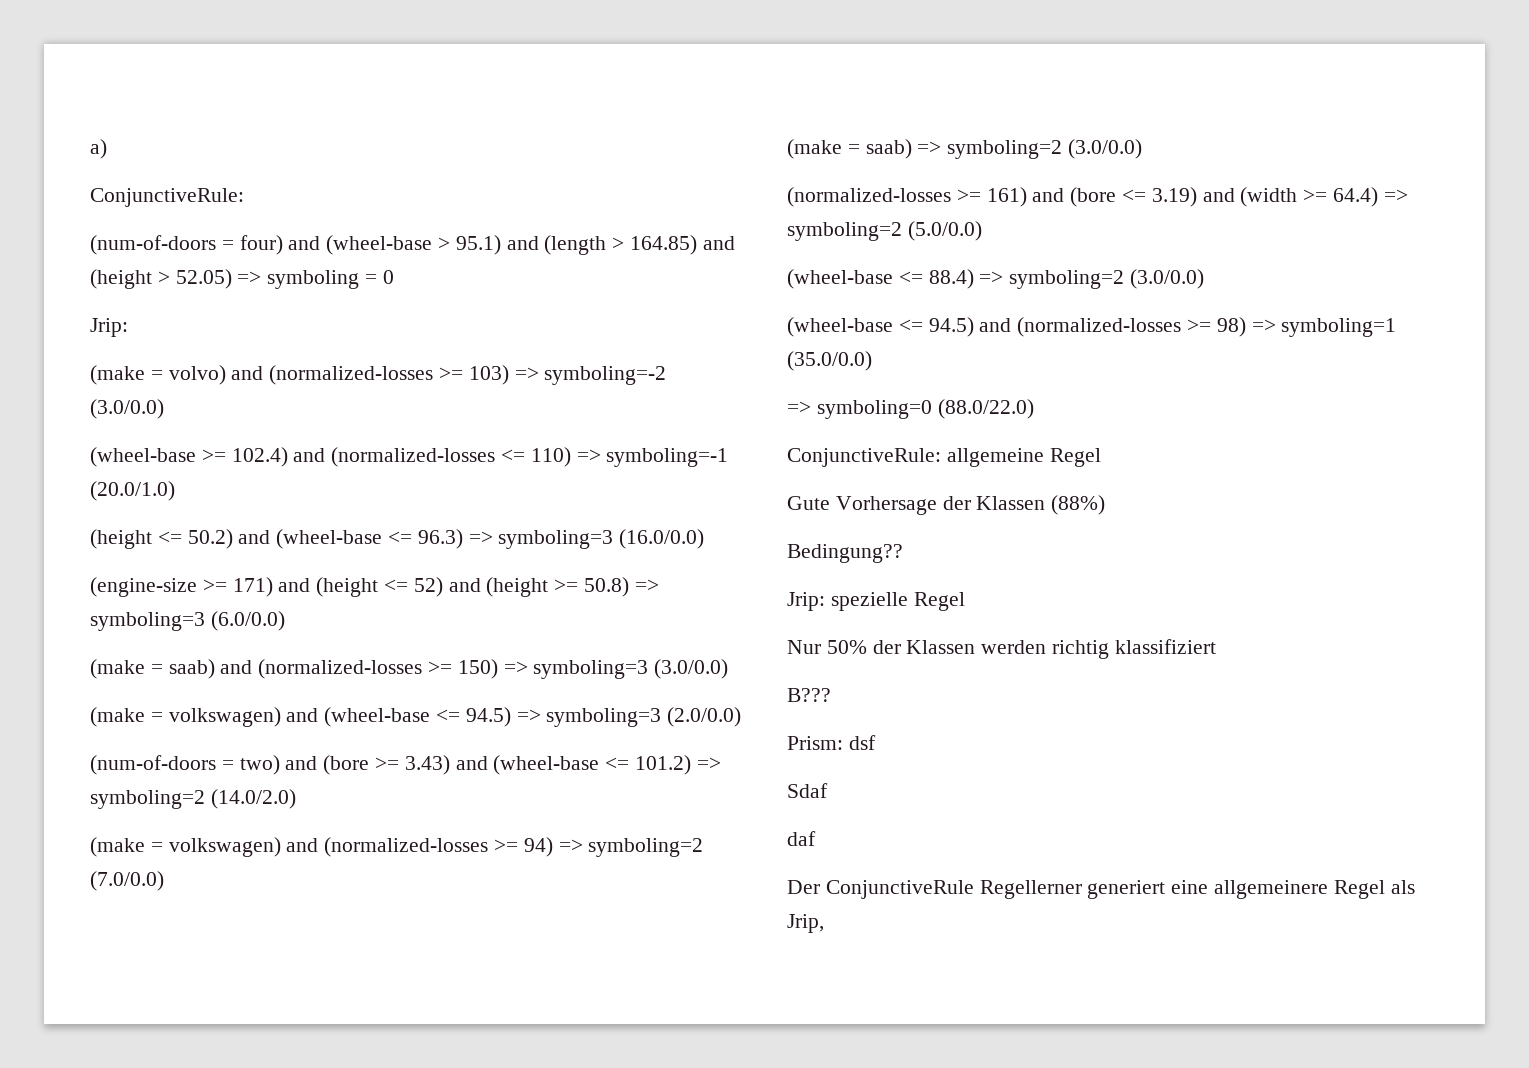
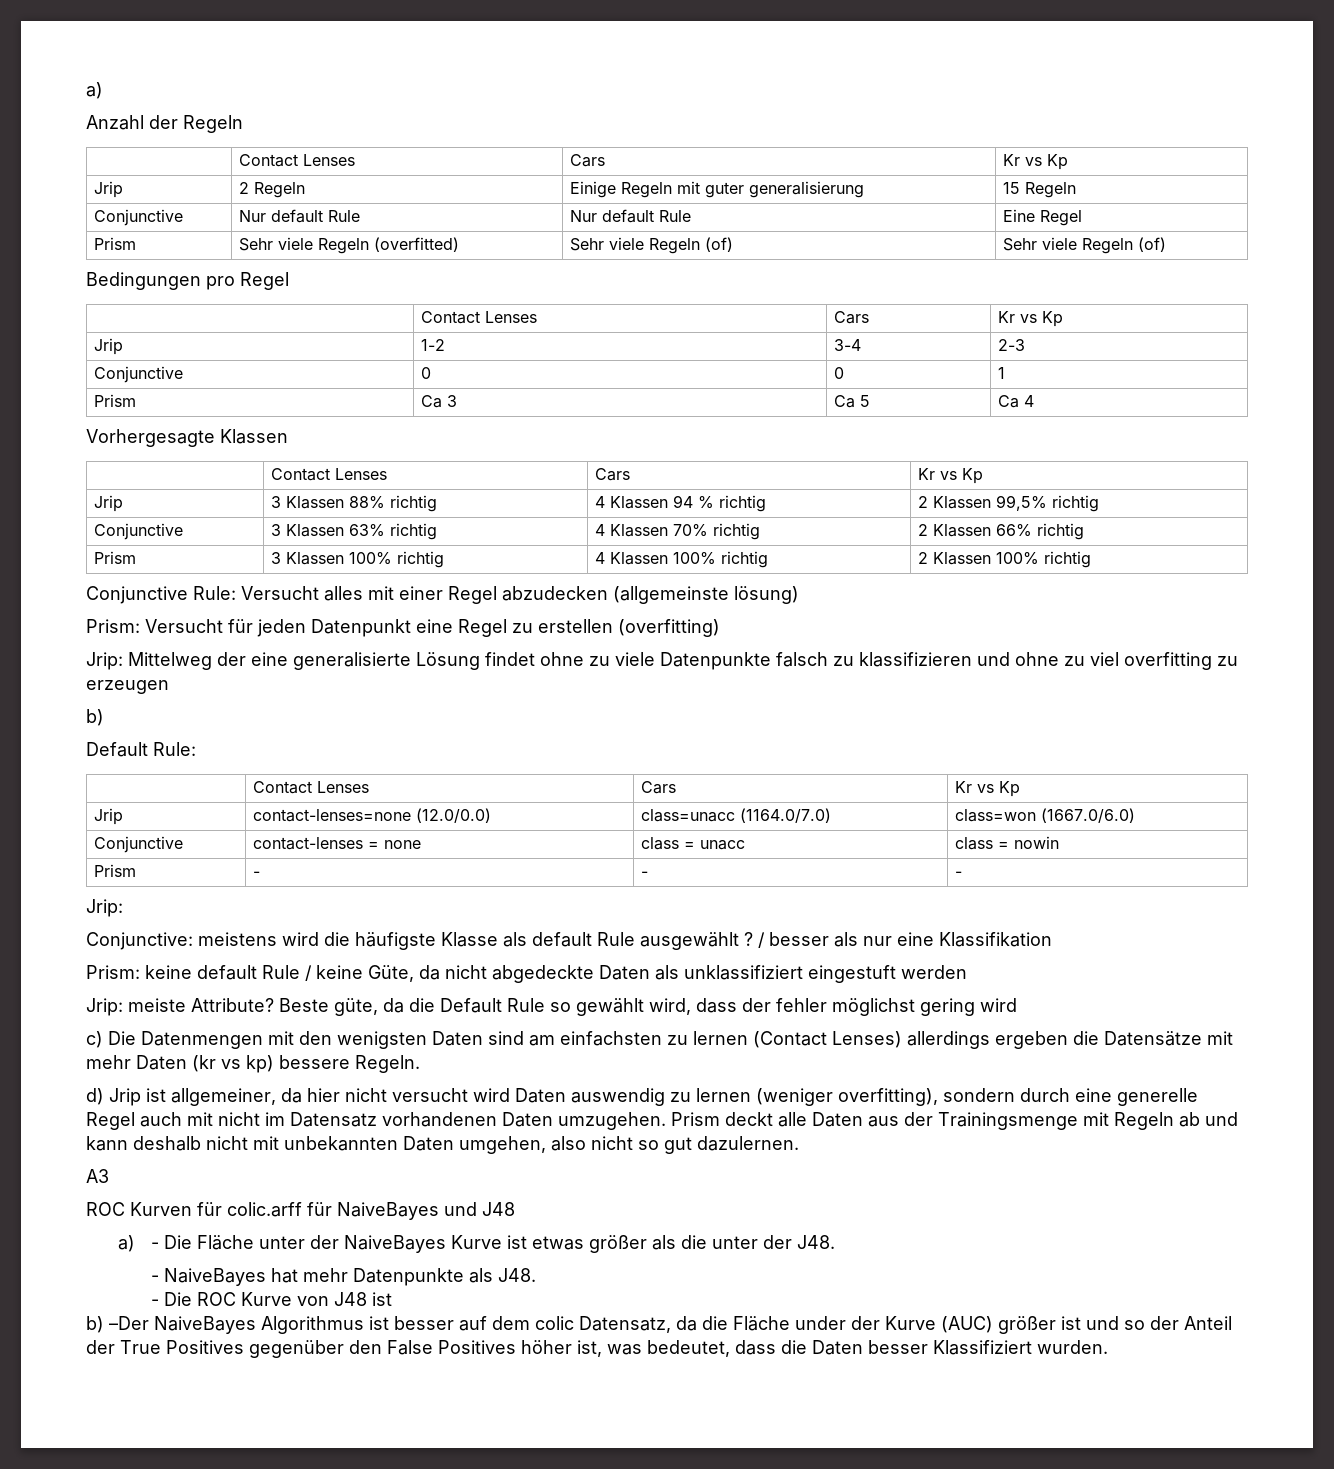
[90,188,244,207] [90,235,735,255] [90,269,394,289] [90,318,128,337] [90,365,667,385] [90,399,164,419] [90,447,729,467] [90,481,175,501] [90,529,705,549] [90,577,659,597] [90,611,285,631] [90,659,729,679] [90,707,742,727] [90,755,721,775] [90,789,296,809] [90,837,704,857] [90,871,164,891] [787,139,1143,159] [787,187,1408,207] [787,221,982,241] [787,269,1205,289] [787,317,1397,337] [787,351,872,371] [787,399,1034,419] [787,448,1101,467] [787,495,1106,515] [787,544,903,563] [787,592,965,611] [787,639,1216,659] [787,688,831,702] [787,735,876,750] [787,783,828,798] [787,831,816,846] [787,880,1415,899] [787,914,824,933] ConjunctiveRule: // (num-of-doors = four) and (wheel-base > 95.1) and (length > 164.85) and (height > 52.05) => symboling = 0 // Jrip: // (make = volvo) and (normalized-losses >= 103) => symboling=-2 (3.0/0.0) // (wheel-base >= 102.4) and (normalized-losses <= 110) => symboling=-1 (20.0/1.0) // (height <= 50.2) and (wheel-base <= 96.3) => symboling=3 (16.0/0.0) // (engine-size >= 171) and (height <= 52) and (height >= 50.8) => symboling=3 (6.0/0.0) // (make = saab) and (normalized-losses >= 150) => symboling=3 (3.0/0.0) // (make = volkswagen) and (wheel-base <= 94.5) => symboling=3 (2.0/0.0) // (num-of-doors = two) and (bore >= 3.43) and (wheel-base <= 101.2) => symboling=2 (14.0/2.0) // (make = volkswagen) and (normalized-losses >= 94) => symboling=2 (7.0/0.0) // (make = saab) => symboling=2 (3.0/0.0) // (normalized-losses >= 161) and (bore <= 3.19) and (width >= 64.4) => symboling=2 (5.0/0.0) // (wheel-base <= 88.4) => symboling=2 (3.0/0.0) // (wheel-base <= 94.5) and (normalized-losses >= 98) => symboling=1 (35.0/0.0) // => symboling=0 (88.0/22.0) // ConjunctiveRule: allgemeine Regel // Gute Vorhersage der Klassen (88%) // Bedingung?? // Jrip: spezielle Regel // Nur 50% der Klassen werden richtig klassifiziert // B??? // Prism: dsf // Sdaf // daf // Der ConjunctiveRule Regellerner generiert eine allgemeinere Regel als Jrip, -> [86,115,243,133] [238,154,355,167] [569,154,605,167] [1002,154,1068,170] [93,181,123,198] [238,182,305,198] [569,181,864,198] [1002,182,1076,198] [93,209,183,226] [238,209,360,223] [569,209,691,223] [1002,209,1082,226] [93,237,136,250] [238,237,459,254] [569,237,733,254] [1002,237,1166,254] [86,272,289,290] [420,311,537,324] [833,311,869,324] [997,311,1063,327] [93,338,123,355] [420,339,445,351] [833,339,861,351] [997,339,1025,351] [93,366,183,383] [420,367,431,379] [833,367,844,379] [997,367,1005,379] [93,394,136,407] [420,395,457,408] [833,395,870,408] [997,395,1034,408] [86,429,288,447] [270,468,387,481] [594,468,630,481] [917,468,983,484] [93,495,123,512] [270,495,437,512] [594,495,766,512] [917,495,1099,512] [93,523,183,540] [270,523,437,540] [594,523,760,540] [917,523,1084,540] [93,551,136,564] [270,551,444,568] [594,551,768,568] [917,551,1091,568] [86,586,799,604] [86,619,720,637] [86,652,1238,670] [86,680,169,694] [86,709,104,726] [86,742,196,757] [252,781,369,794] [640,781,676,794] [954,781,1020,797] [93,808,123,825] [252,808,491,823] [640,808,831,823] [954,808,1135,823] [93,836,183,853] [252,837,421,850] [640,837,745,850] [954,836,1059,850] [93,864,136,877] [252,871,260,877] [640,871,648,877] [954,871,962,877] [86,899,123,917] [86,932,1052,950] [86,965,967,983] [86,998,1017,1016] [86,1031,1233,1049] [86,1055,420,1073] [86,1088,1198,1106] [86,1112,1238,1130] [86,1136,799,1154] [86,1169,109,1183] [86,1202,515,1220] [118,1235,835,1253] [150,1268,536,1286] [150,1292,392,1306] [86,1316,1232,1334] [86,1340,1108,1358] Anzahl der Regeln // | Contact Lenses | Cars | Kr vs Kp // Jrip | 2 Regeln | Einige Regeln mit guter generalisierung | 15 Regeln // Conjunctive | Nur default Rule | Nur default Rule | Eine Regel // Prism | Sehr viele Regeln (overfitted) | Sehr viele Regeln (of) | Sehr viele Regeln (of) // Bedingungen pro Regel // | Contact Lenses | Cars | Kr vs Kp // Jrip | 1-2 | 3-4 | 2-3 // Conjunctive | 0 | 0 | 1 // Prism | Ca 3 | Ca 5 | Ca 4 // Vorhergesagte Klassen // | Contact Lenses | Cars | Kr vs Kp // Jrip | 3 Klassen 88% richtig | 4 Klassen 94 % richtig | 2 Klassen 99,5% richtig // Conjunctive | 3 Klassen 63% richtig | 4 Klassen 70% richtig | 2 Klassen 66% richtig // Prism | 3 Klassen 100% richtig | 4 Klassen 100% richtig | 2 Klassen 100% richtig // Conjunctive Rule: Versucht alles mit einer Regel abzudecken (allgemeinste lösung) // Prism: Versucht für jeden Datenpunkt eine Regel zu erstellen (overfitting) // Jrip: Mittelweg der eine generalisierte Lösung findet ohne zu viele Datenpunkte falsch zu klassifizieren und ohne zu viel overfitting zu erzeugen // b) // Default Rule: // | Contact Lenses | Cars | Kr vs Kp // Jrip | contact-lenses=none (12.0/0.0) | class=unacc (1164.0/7.0) | class=won (1667.0/6.0) // Conjunctive | contact-lenses = none | class = unacc | class = nowin // Prism | - | - | - // Jrip: // Conjunctive: meistens wird die häufigste Klasse als default Rule ausgewählt ? / besser als nur eine Klassifikation // Prism: keine default Rule / keine Güte, da nicht abgedeckte Daten als unklassifiziert eingestuft werden // Jrip: meiste Attribute? Beste güte, da die Default Rule so gewählt wird, dass der fehler möglichst gering wird // c) Die Datenmengen mit den wenigsten Daten sind am einfachsten zu lernen (Contact Lenses) allerdings ergeben die Datensätze mit mehr Daten (kr vs kp) bessere Regeln. // d) Jrip ist allgemeiner, da hier nicht versucht wird Daten auswendig zu lernen (weniger overfitting), sondern durch eine generelle Regel auch mit nicht im Datensatz vorhandenen Daten umzugehen. Prism deckt alle Daten aus der Trainingsmenge mit Regeln ab und kann deshalb nicht mit unbekannten Daten umgehen, also nicht so gut dazulernen. // A3 // ROC Kurven für colic.arff für NaiveBayes und J48 // a) - Die Fläche unter der NaiveBayes Kurve ist etwas größer als die unter der J48. // - NaiveBayes hat mehr Datenpunkte als J48. // - Die ROC Kurve von J48 ist // b) –Der NaiveBayes Algorithmus ist besser auf dem colic Datensatz, da die Fläche under der Kurve (AUC) größer ist und so der Anteil der True Positives gegenüber den False Positives höher ist, was bedeutet, dass die Daten besser Klassifiziert wurden.

